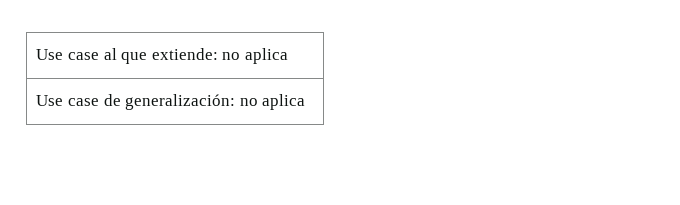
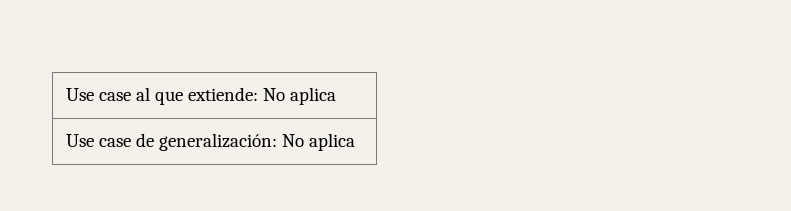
[222,52,241,60] no -> [262,88,285,101] No
[239,98,258,106] no -> [281,134,304,147] No

